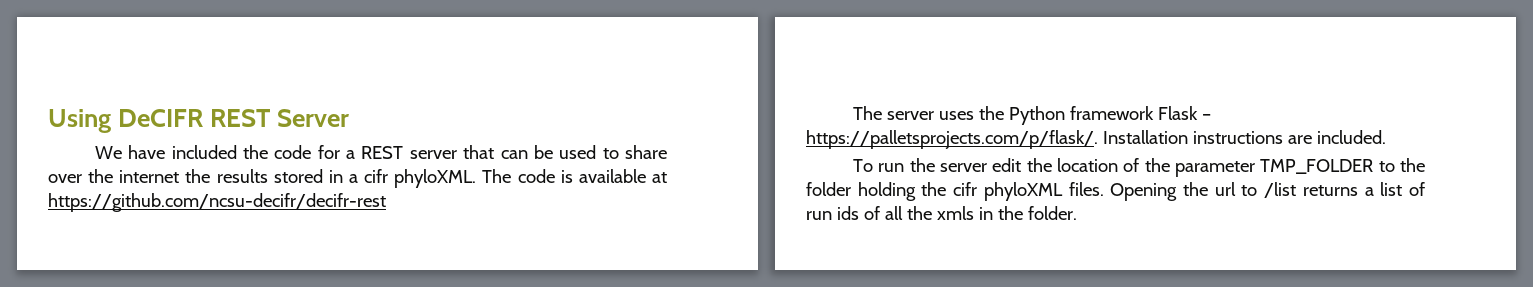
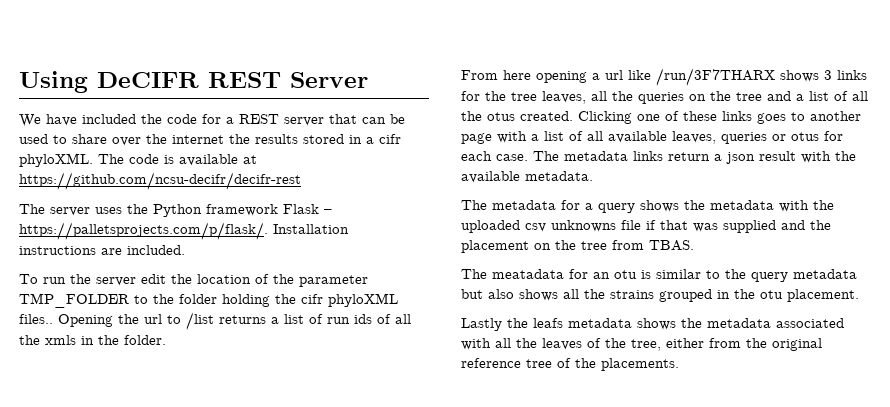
[1068,182,1104,196] files. -> [19,314,53,324] files..
(1077, 213) none -> [461,68,867,86] [461,91,868,104] [461,111,861,124] [461,131,843,144] [461,151,856,164] [461,171,593,183] [461,200,834,213] [461,220,831,233] [461,240,694,253] [461,269,857,282] [461,289,859,302] [461,318,844,331] [461,338,822,351] [461,358,679,371] // From here opening a url like /run/3F7THARX shows 3 links for the tree leaves, all the queries on the tree and a list of all the otus created. Clicking one of these links goes to another page with a list of all available leaves, queries or otus for each case. The metadata links return a json result with the available metadata. // The metadata for a query shows the metadata with the uploaded csv unknowns file if that was supplied and the placement on the tree from TBAS. // The meatadata for an otu is similar to the query metadata but also shows all the strains grouped in the otu placement. // Lastly the leafs metadata shows the metadata associated with all the leaves of the tree, either from the original reference tree of the placements.

